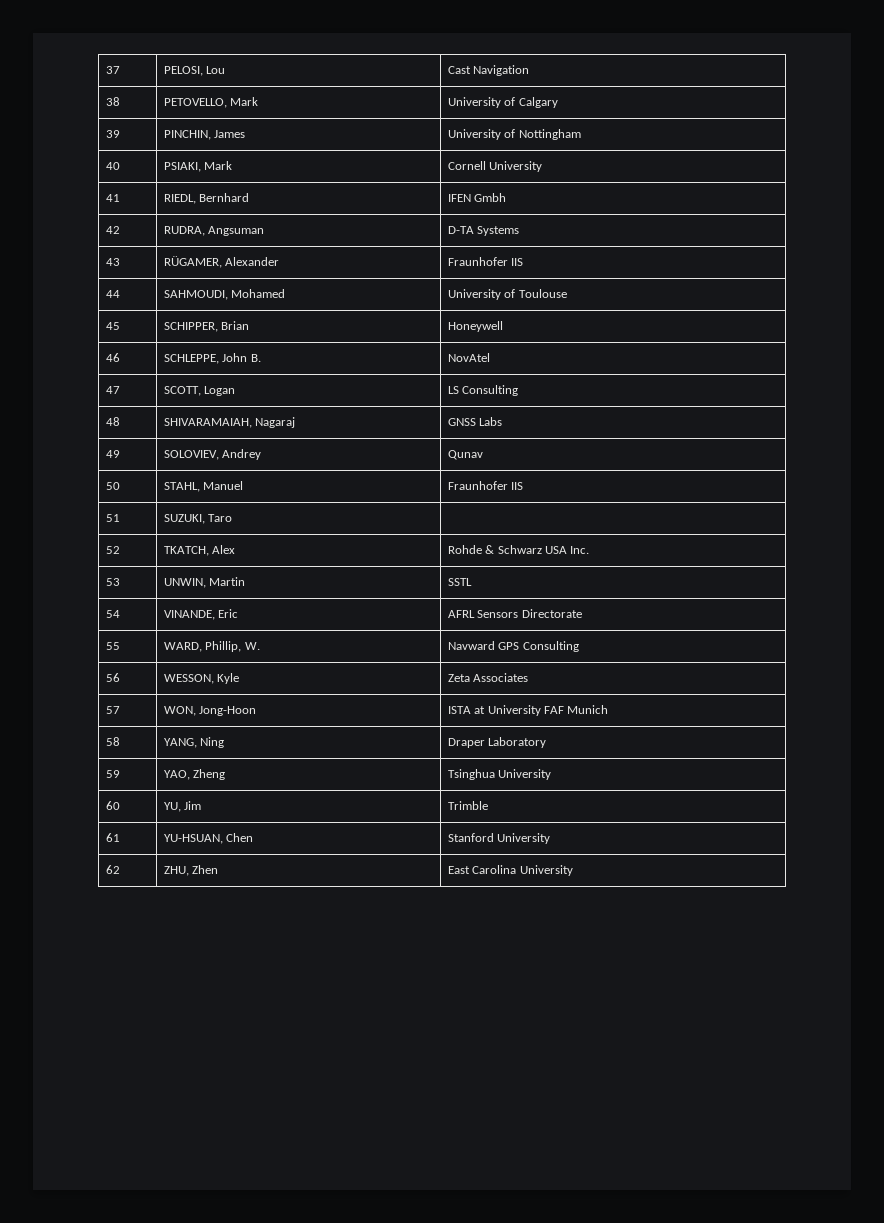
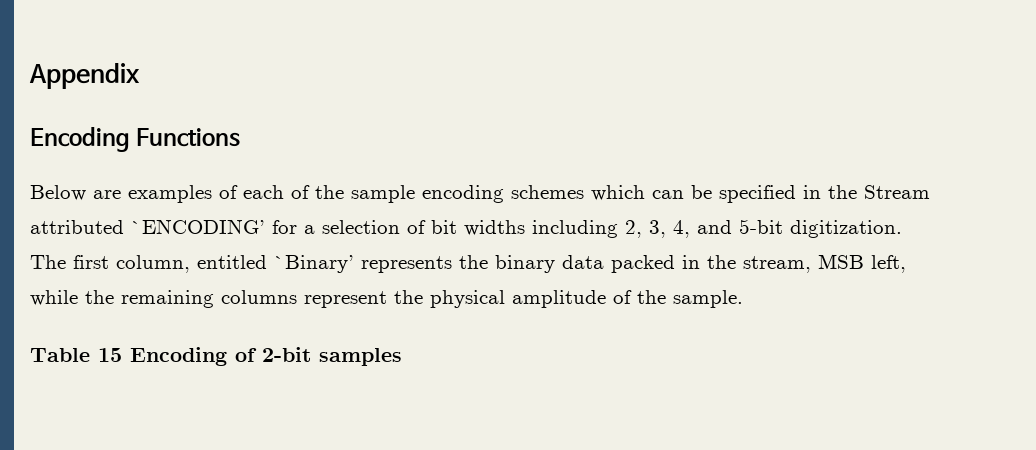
[105,66,120,74] [163,66,226,76] [447,65,530,76] [105,97,120,106] [163,97,259,108] [447,97,558,108] [105,130,120,138] [163,130,246,140] [447,129,581,140] [105,162,120,170] [163,161,233,172] [447,161,543,172] [105,194,120,202] [163,193,250,204] [447,193,507,202] [105,226,120,234] [163,226,265,236] [447,226,520,236] [105,258,120,266] [163,256,280,268] [447,257,524,266] [105,290,120,298] [163,289,286,300] [447,289,567,300] [105,322,120,330] [163,321,250,332] [447,321,503,332] [105,353,120,362] [163,353,261,364] [447,353,490,362] [105,386,120,394] [163,386,236,396] [447,385,519,396] [105,417,120,426] [163,417,296,428] [447,417,503,426] [105,450,120,458] [163,449,262,460] [447,450,483,460] [105,482,120,490] [163,481,244,492] [447,481,524,490] [105,514,120,522] [163,514,233,524] [105,546,120,554] [163,545,236,556] [447,545,590,554] [105,578,120,586] [163,577,246,588] [447,578,472,586] [105,610,120,618] [163,609,239,620] [447,609,582,618] [105,642,120,650] [163,641,260,652] [447,641,579,652] [105,673,120,682] [163,673,240,684] [447,673,529,682] [105,706,120,714] [163,706,257,716] [447,705,609,716] [105,737,120,746] [163,737,225,748] [447,737,547,748] [105,770,120,778] [163,769,226,780] [447,769,552,780] [105,801,120,810] [163,801,202,812] [447,801,488,810] [105,833,120,842] [163,833,254,844] [447,833,551,844] [105,865,120,874] [163,865,219,876] [447,865,573,876] 37 | PELOSI, Lou | Cast Navigation // 38 | PETOVELLO, Mark | University of Calgary // 39 | PINCHIN, James | University of Nottingham // 40 | PSIAKI, Mark | Cornell University // 41 | RIEDL, Bernhard | IFEN Gmbh // 42 | RUDRA, Angsuman | D-TA Systems // 43 | RÜGAMER, Alexander | Fraunhofer IIS // 44 | SAHMOUDI, Mohamed | University of Toulouse // 45 | SCHIPPER, Brian | Honeywell // 46 | SCHLEPPE, John B. | NovAtel // 47 | SCOTT, Logan | LS Consulting // 48 | SHIVARAMAIAH, Nagaraj | GNSS Labs // 49 | SOLOVIEV, Andrey | Qunav // 50 | STAHL, Manuel | Fraunhofer IIS // 51 | SUZUKI, Taro | // 52 | TKATCH, Alex | Rohde & Schwarz USA Inc. // 53 | UNWIN, Martin | SSTL // 54 | VINANDE, Eric | AFRL Sensors Directorate // 55 | WARD, Phillip, W. | Navward GPS Consulting // 56 | WESSON, Kyle | Zeta Associates // 57 | WON, Jong-Hoon | ISTA at University FAF Munich // 58 | YANG, Ning | Draper Laboratory // 59 | YAO, Zheng | Tsinghua University // 60 | YU, Jim | Trimble // 61 | YU-HSUAN, Chen | Stanford University // 62 | ZHU, Zhen | East Carolina University -> [29,63,140,89] [30,127,241,152] [30,185,930,203] [30,219,902,238] [30,254,906,273] [30,290,743,308] [30,347,402,366] Appendix // Encoding Functions // Below are examples of each of the sample encoding schemes which can be specified in the Stream attributed `ENCODING’ for a selection of bit widths including 2, 3, 4, and 5-bit digitization. The first column, entitled `Binary’ represents the binary data packed in the stream, MSB left, while the remaining columns represent the physical amplitude of the sample. // Table 15 Encoding of 2-bit samples

